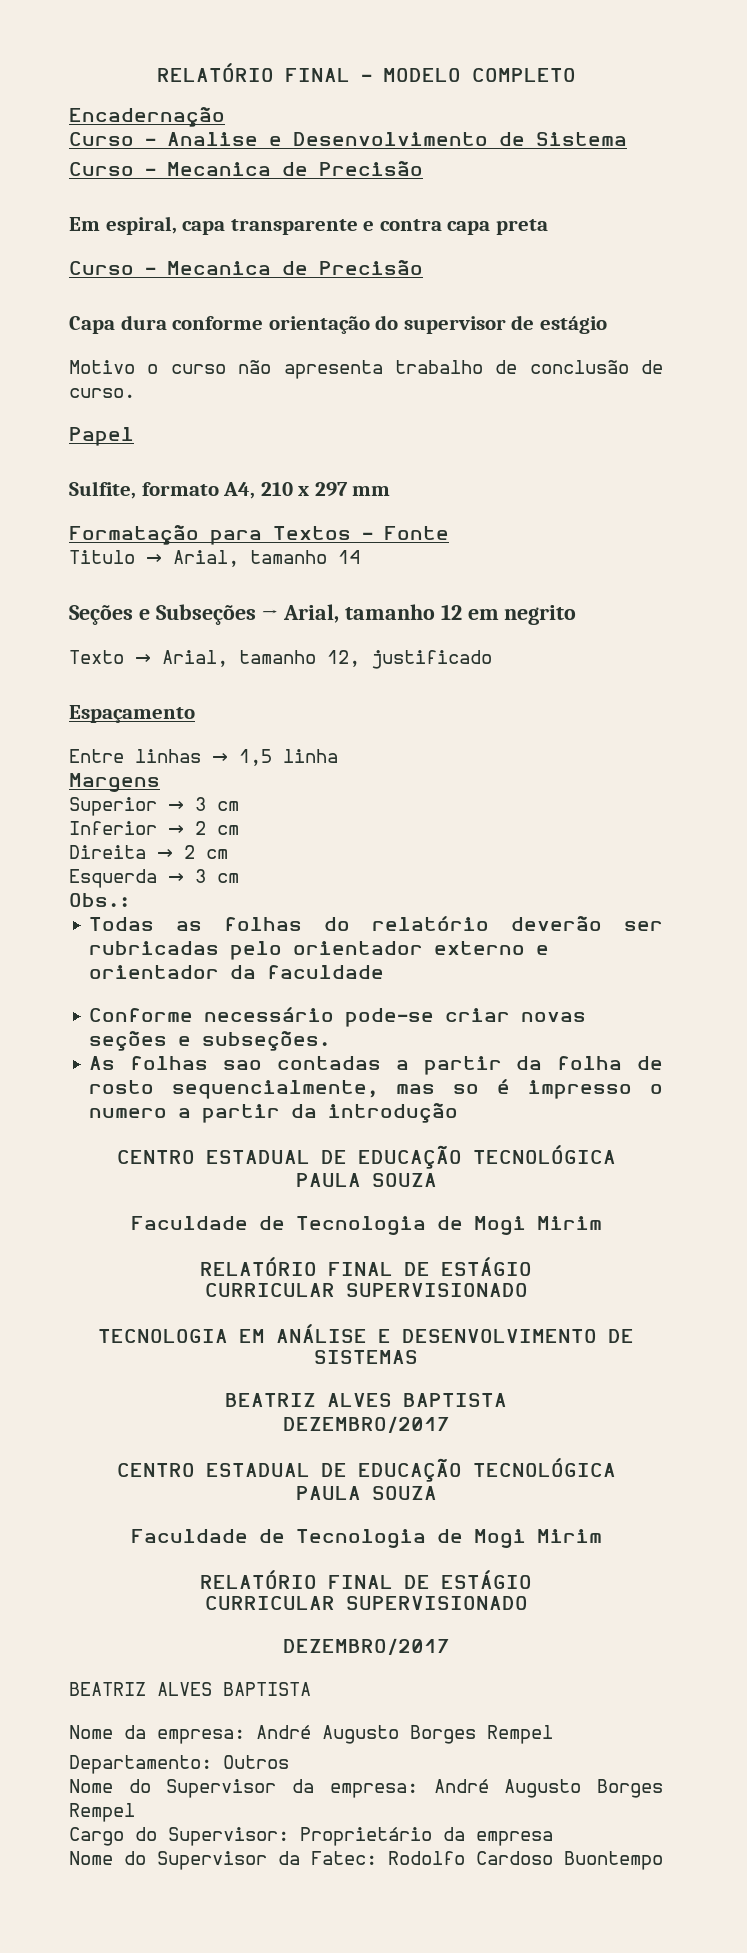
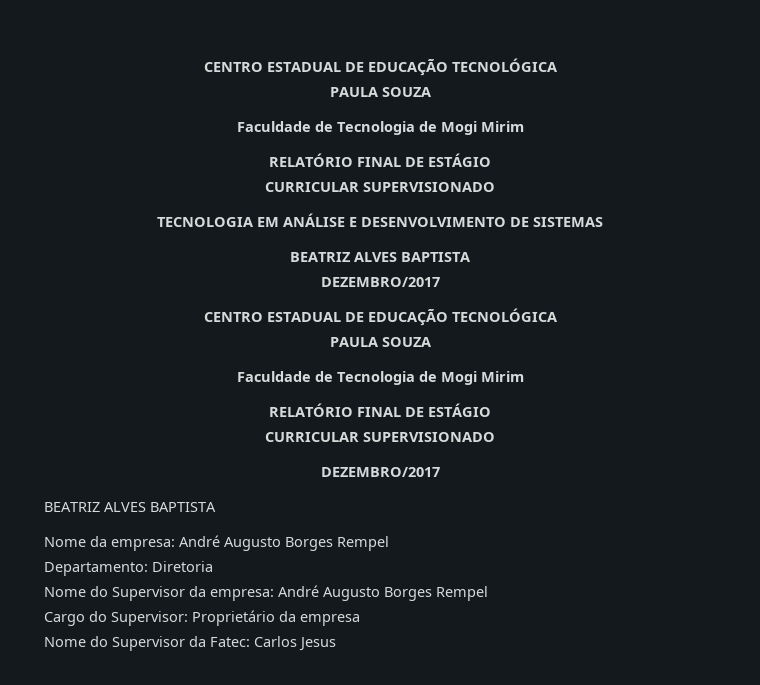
[156,63,576,82] [69,107,225,127] [69,132,627,146] [69,161,423,176] [69,216,548,235] [69,260,423,275] [69,315,607,334] [69,360,663,379] [69,388,135,398] [69,427,134,446] [69,481,391,499] [69,525,449,545] [69,550,360,567] [69,604,577,625] [69,650,492,669] [69,705,195,723] [69,749,338,766] [69,773,160,792] [69,797,239,816] [69,821,239,835] [69,845,228,859] [69,869,239,888] [69,893,130,907] [89,916,663,931] [89,941,550,960] [89,965,385,979] [89,1007,587,1027] [89,1031,331,1051] [89,1056,663,1075] [89,1079,663,1099] [89,1103,459,1123] RELATÓRIO FINAL – MODELO COMPLETO // Encadernação // Curso – Analise e Desenvolvimento de Sistema // Curso – Mecanica de Precisão // Em espiral, capa transparente e contra capa preta // Curso – Mecanica de Precisão // Capa dura conforme orientação do supervisor de estágio // Motivo o curso não apresenta trabalho de conclusão de curso. // Papel // Sulfite, formato A4, 210 x 297 mm // Formatação para Textos - Fonte // Titulo → Arial, tamanho 14 // Seções e Subseções → Arial, tamanho 12 em negrito // Texto → Arial, tamanho 12, justificado // Espaçamento // Entre linhas → 1,5 linha // Margens // Superior → 3 cm // Inferior → 2 cm // Direita → 2 cm // Esquerda → 3 cm // Obs.: // Todas as folhas do relatório deverão ser rubricadas pelo orientador externo e orientador da faculdade // Conforme necessário pode-se criar novas seções e subseções. // As folhas sao contadas a partir da folha de rosto sequencialmente, mas so é impresso o numero a partir da introdução // -> (203, 67) none
[223,1755,289,1769] Outros -> [152,561,213,572] Diretoria
[388,1851,663,1870] Rodolfo Cardoso Buontempo -> [254,636,336,651] Carlos Jesus

